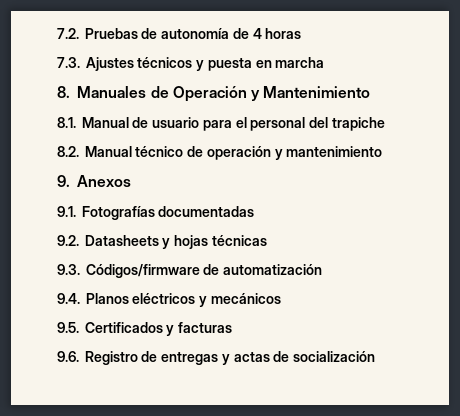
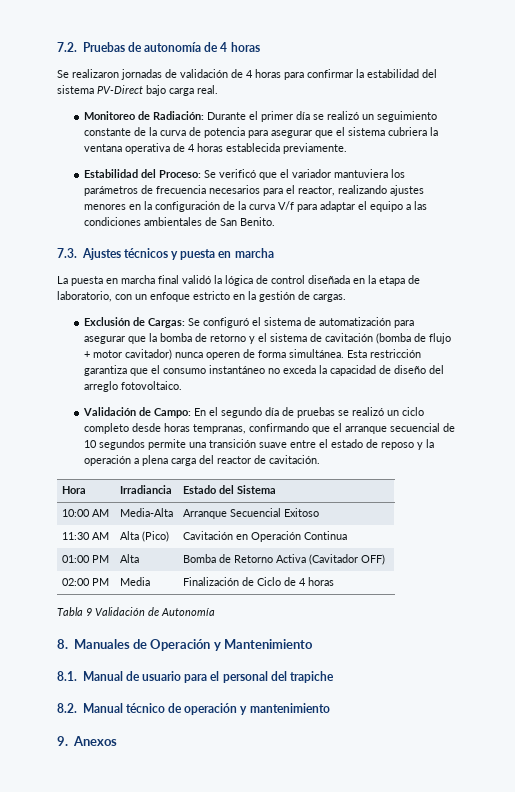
(302, 33) none -> [57,69,437,80] [57,85,218,96] [84,111,438,122] [84,127,439,138] [84,143,348,154] [84,169,406,180] [84,185,425,196] [84,201,428,212] [84,217,276,226] // Se realizaron jornadas de validación de 4 horas para confirmar la estabilidad del sistema PV-Direct bajo carga real. // Monitoreo de Radiación: Durante el primer día se realizó un seguimiento constante de la curva de potencia para asegurar que el sistema cubriera la ventana operativa de 4 horas establecida previamente. // Estabilidad del Proceso: Se verificó que el variador mantuviera los parámetros de frecuencia necesarios para el reactor, realizando ajustes menores en la configuración de la curva V/f para adaptar el equipo a las condiciones ambientales de San Benito.
(325, 62) none -> [57,275,420,286] [57,291,346,302] [84,317,415,328] [84,333,452,344] [84,349,422,360] [84,365,445,376] [84,381,183,392] [83,407,425,418] [84,423,456,434] [84,439,435,450] [84,455,321,466] [61,486,86,494] [119,485,172,494] [182,485,276,494] [61,509,109,517] [119,508,173,517] [182,508,319,519] [61,532,109,540] [119,531,169,542] [182,531,347,542] [61,555,109,563] [119,554,139,563] [182,554,385,565] [61,578,109,586] [119,577,150,586] [182,577,334,586] [57,607,215,616] // La puesta en marcha final validó la lógica de control diseñada en la etapa de laboratorio, con un enfoque estricto en la gestión de cargas. // Exclusión de Cargas: Se configuró el sistema de automatización para asegurar que la bomba de retorno y el sistema de cavitación (bomba de flujo + motor cavitador) nunca operen de forma simultánea. Esta restricción garantiza que el consumo instantáneo no exceda la capacidad de diseño del arreglo fotovoltaico. // Validación de Campo: En el segundo día de pruebas se realizó un ciclo completo desde horas tempranas, confirmando que el arranque secuencial de 10 segundos permite una transición suave entre el estado de reposo y la operación a plena carga del reactor de cavitación. // Hora | Irradiancia | Estado del Sistema // 10:00 AM | Media-Alta | Arranque Secuencial Exitoso // 11:30 AM | Alta (Pico) | Cavitación en Operación Continua // 01:00 PM | Alta | Bomba de Retorno Activa (Cavitador OFF) // 02:00 PM | Media | Finalización de Ciclo de 4 horas // Tabla 9 Validación de Autonomía
[57,206,255,220] [57,235,267,249] [57,264,323,278] [57,293,281,307] [57,322,233,336] [57,351,376,365] // 9.1. Fotografías documentadas // 9.2. Datasheets y hojas técnicas // 9.3. Códigos/firmware de automatización // 9.4. Planos eléctricos y mecánicos // 9.5. Certificados y facturas // 9.6. Registro de entregas y actas de socialización -> (117, 741) none

